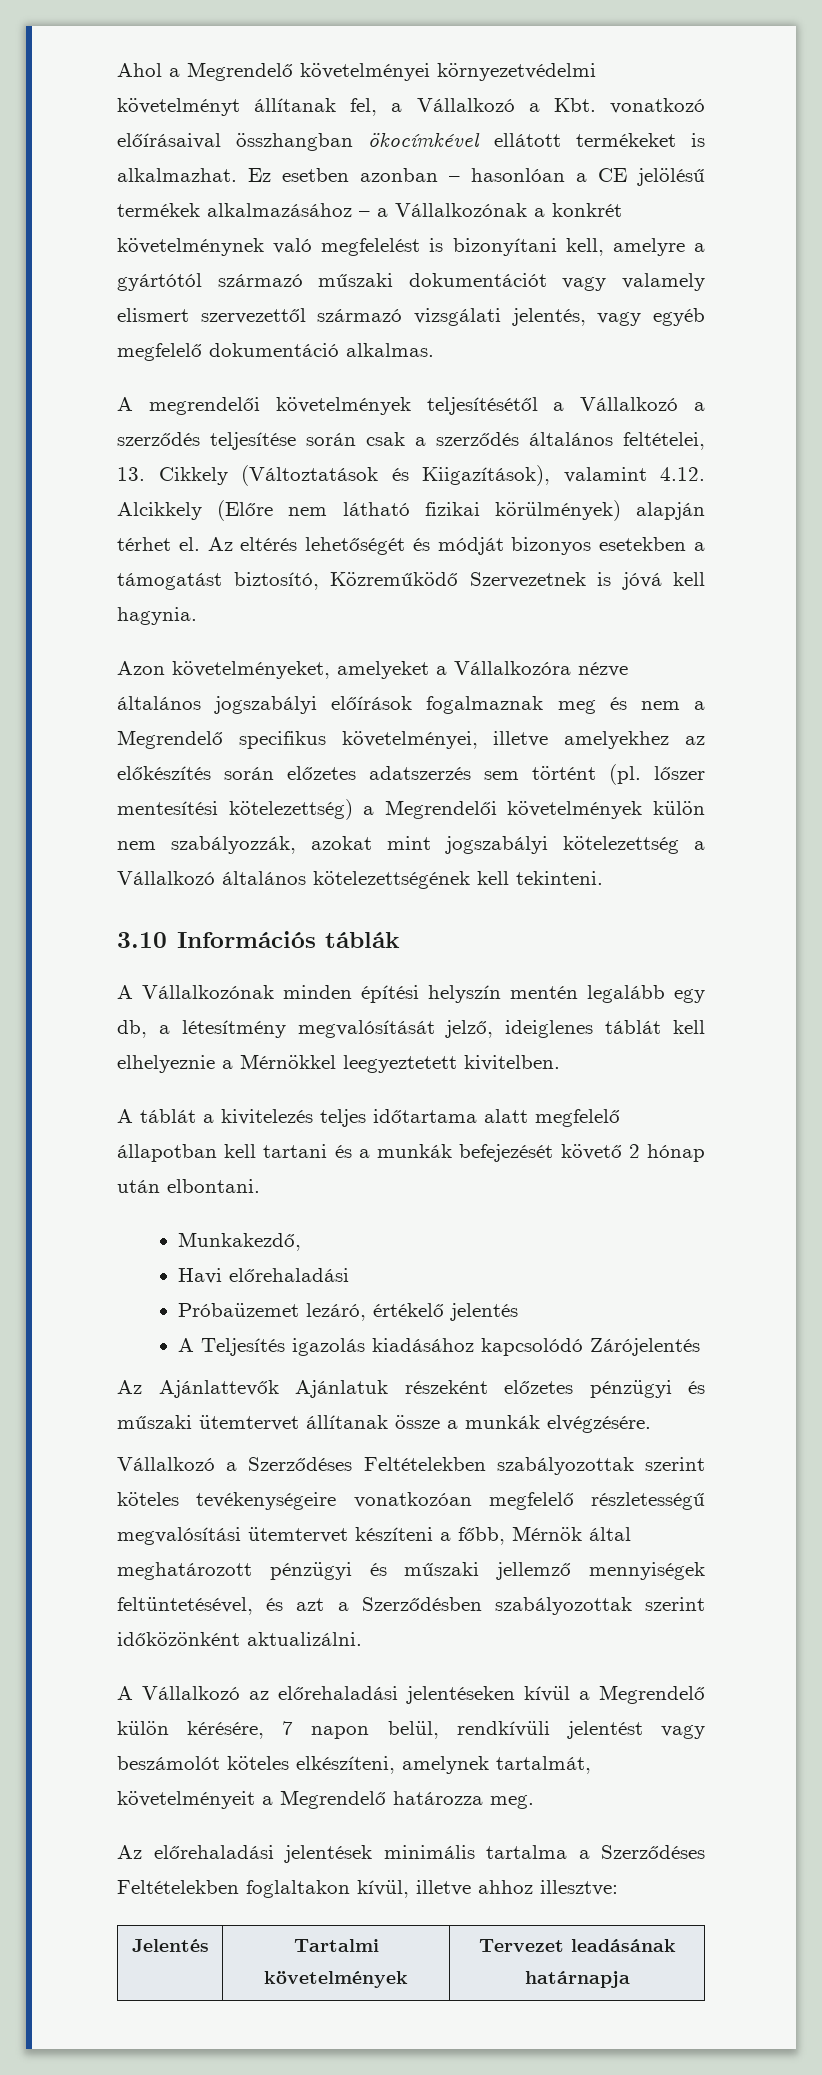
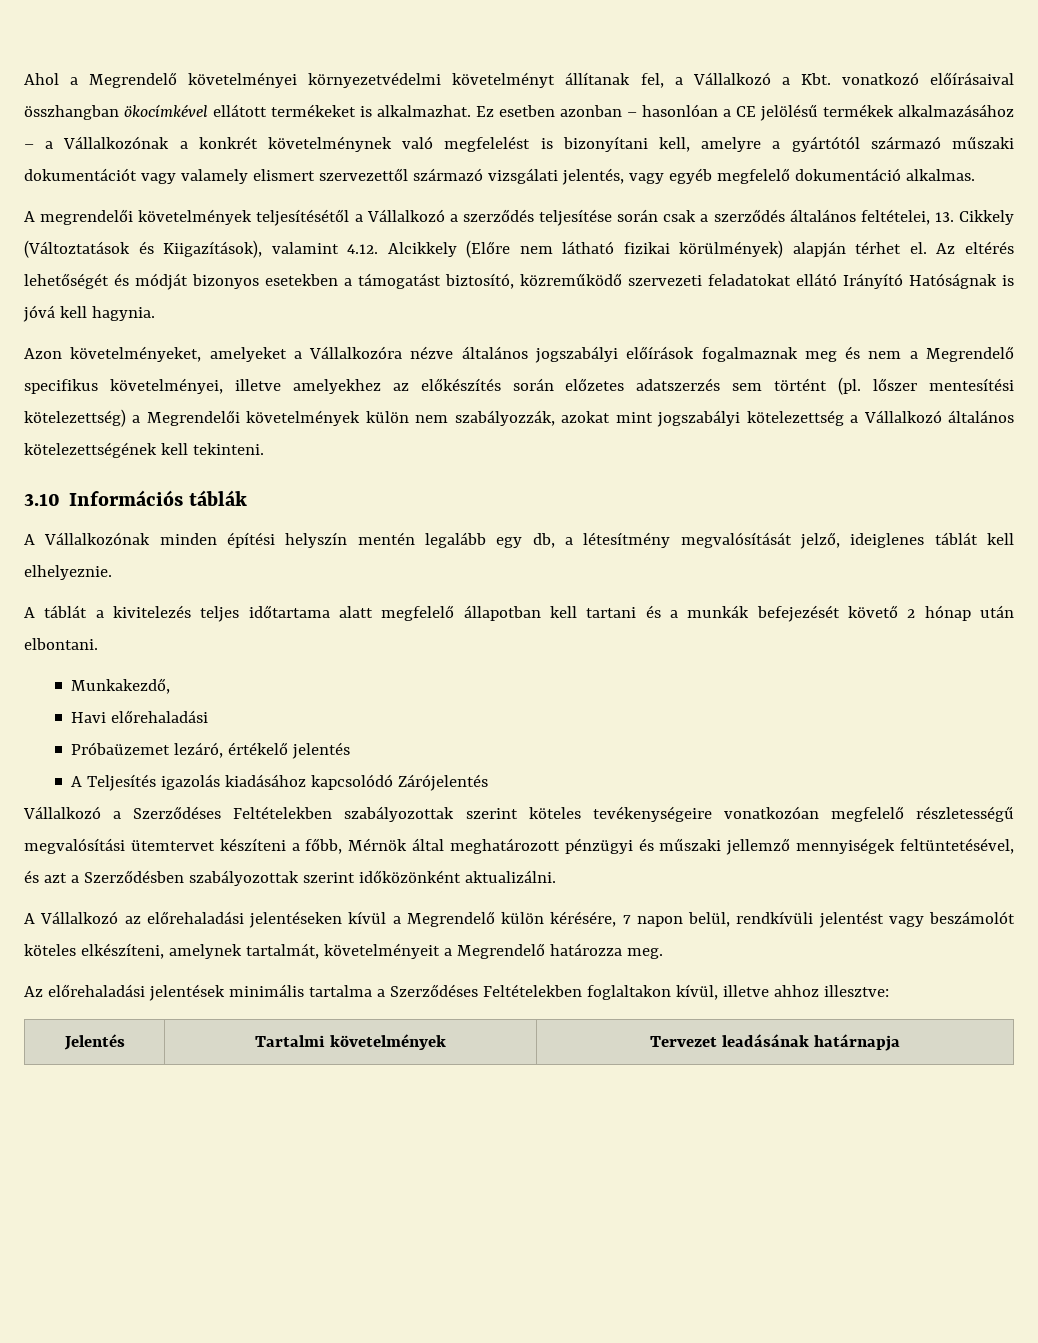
[330,572,586,588] Közreműködő Szervezetnek -> [520,273,997,289] közreműködő szervezeti feladatokat ellátó Irányító Hatóságnak
[117,1054,560,1073] elhelyeznie a Mérnökkel leegyeztetett kivitelben. -> [24,565,112,580] elhelyeznie.
[117,1380,705,1398] [117,1415,651,1433] // Az Ajánlattevők Ajánlatuk részeként előzetes pénzügyi és műszaki ütemtervet állítanak össze a munkák elvégzésére. -> (489, 782) none

